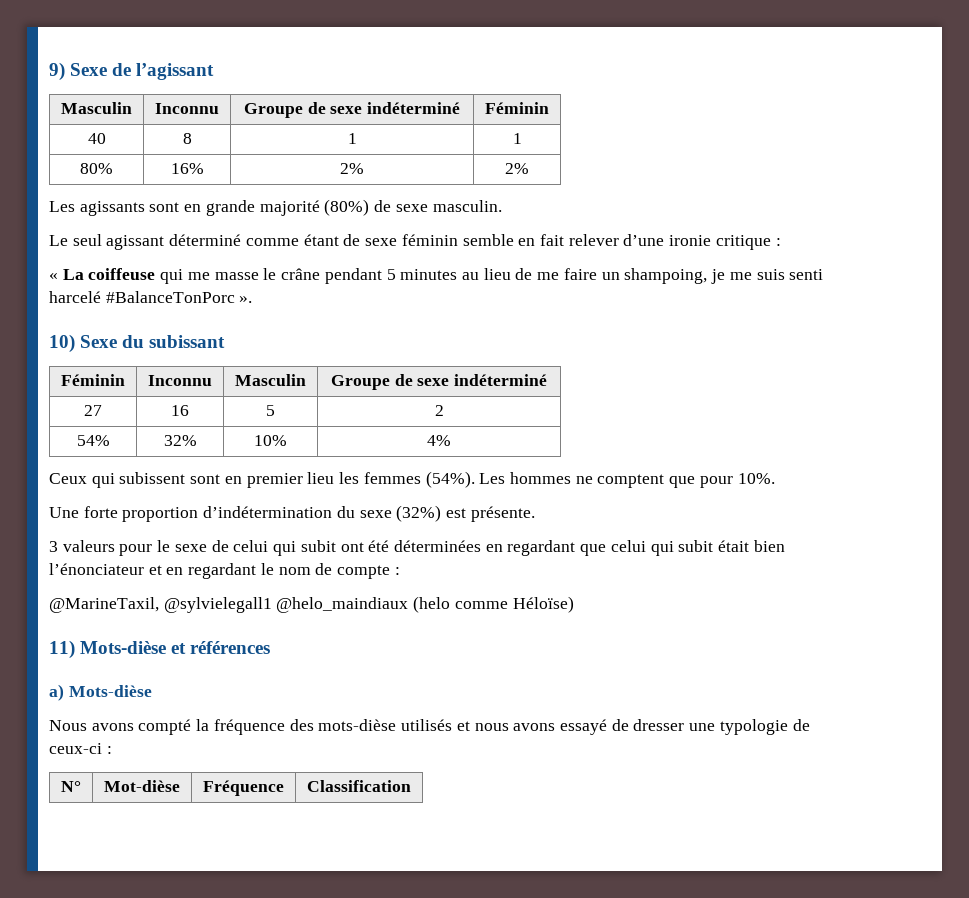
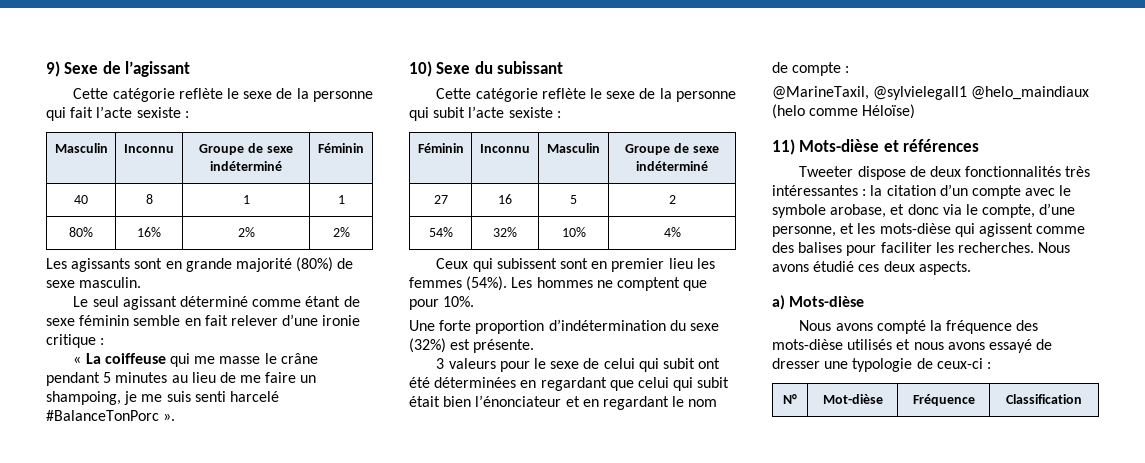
(215, 71) none -> [73,88,373,102] [46,106,189,121] // Cette catégorie reflète le sexe de la personne qui fait l’acte sexiste :
(226, 341) none -> [436,88,736,102] [409,106,561,121] // Cette catégorie reflète le sexe de la personne qui subit l’acte sexiste :
(271, 647) none -> [799,166,1091,180] [772,184,1072,199] [772,203,1076,218] [772,223,1086,237] [772,242,1071,256] [772,261,971,275] // Tweeter dispose de deux fonctionnalités très intéressantes : la citation d’un compte avec le symbole arobase, et donc via le compte, d’une personne, et les mots-dièse qui agissent comme des balises pour faciliter les recherches. Nous avons étudié ces deux aspects.

